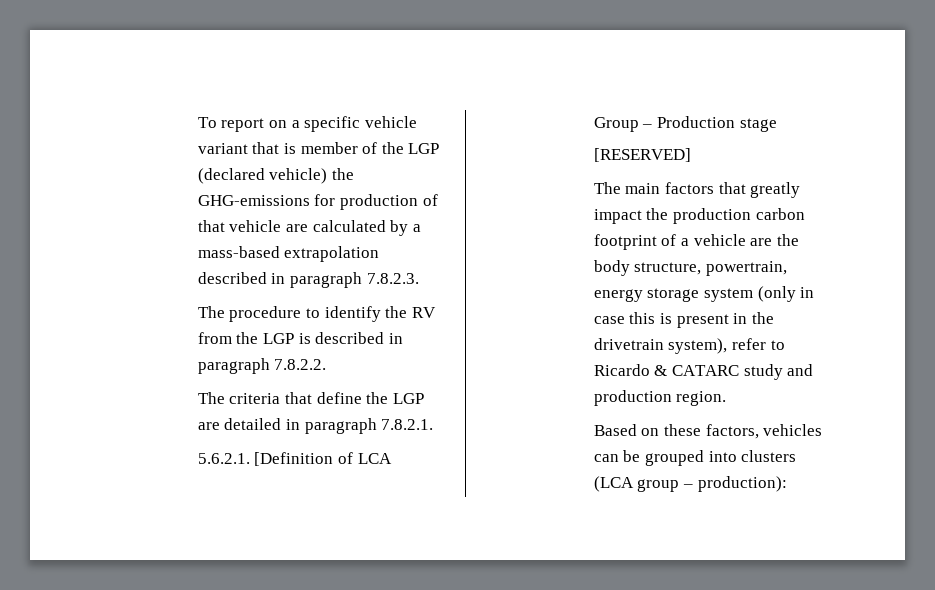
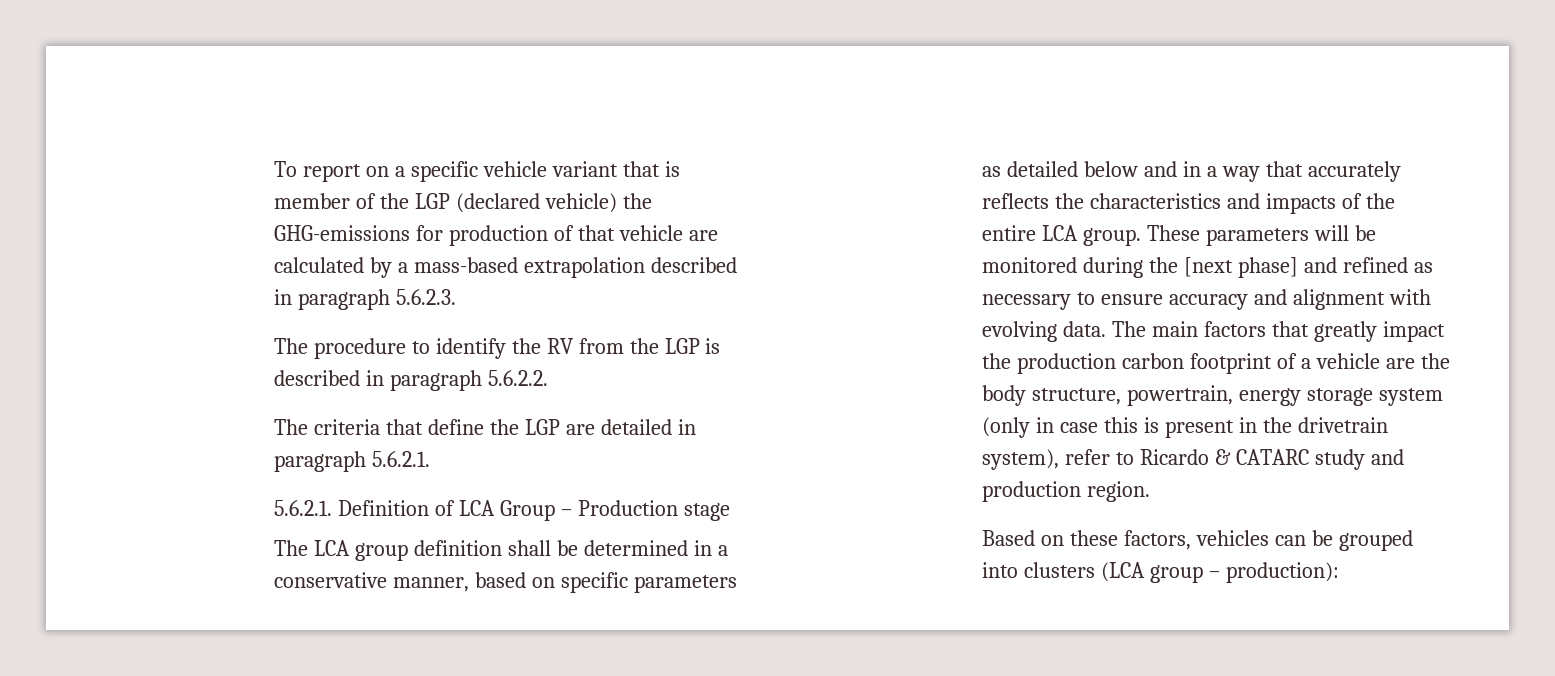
[366,273,419,284] 7.8.2.3. -> [395,289,456,305] 5.6.2.3.
[274,359,327,370] 7.8.2.2. -> [487,370,548,386] 5.6.2.2.
[381,419,434,430] [197,452,334,466] 7.8.2.1. // 5.6.2.1. [Definition -> [371,451,430,467] [273,500,429,516] 5.6.2.1. // 5.6.2.1. Definition
[593,148,691,162] [RESERVED] // -> [273,540,728,561] [273,572,737,593] [981,161,1401,182] [981,193,1395,214] [981,225,1376,246] [981,257,1433,278] [981,289,1431,310] [981,321,1106,342] The LCA group definition shall be determined in a conservative manner, based on specific parameters as detailed below and in a way that accurately reflects the characteristics and impacts of the entire LCA group. These parameters will be monitored during the [next phase] and refined as necessary to ensure accuracy and alignment with evolving data.

